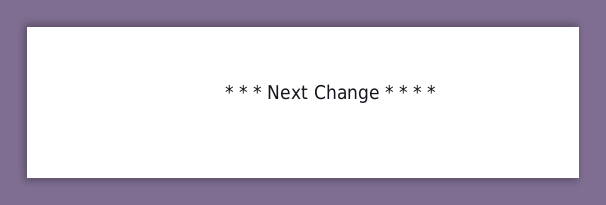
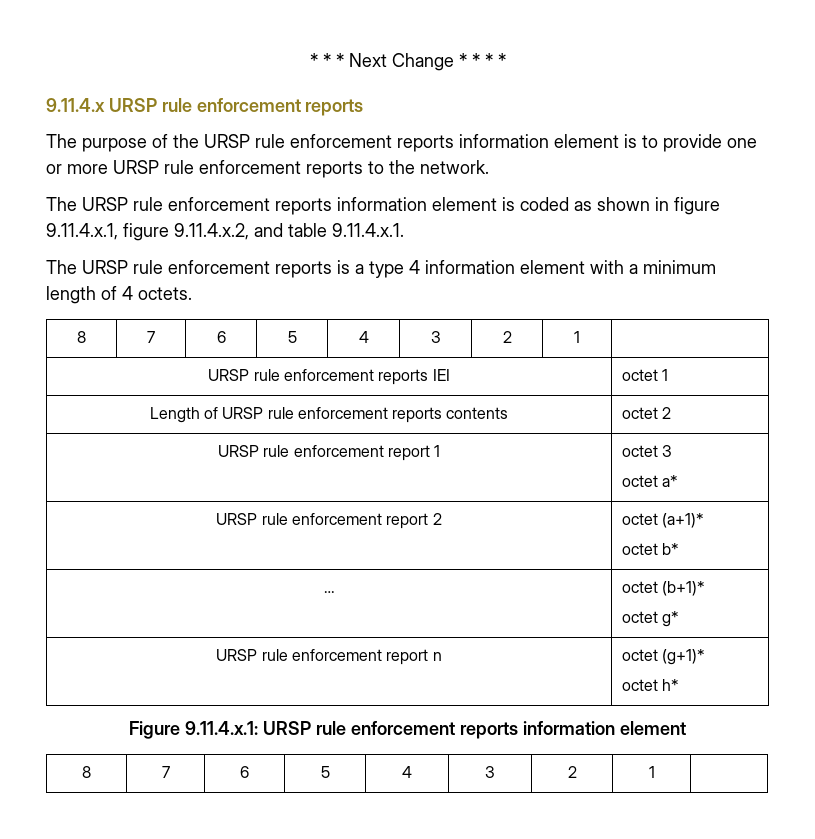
(437, 91) none -> [46,98,364,116] [46,134,757,152] [46,160,489,178] [46,197,720,215] [46,223,404,241] [46,260,716,278] [46,286,192,304] [77,331,86,343] [147,331,155,343] [216,331,226,343] [287,331,297,343] [358,331,369,343] [430,331,441,343] [502,331,512,343] [574,331,580,343] [208,369,450,385] [622,369,669,381] [149,407,509,423] [622,407,672,419] [217,445,441,461] [622,445,673,457] [622,475,679,487] [216,513,442,529] [622,513,705,528] [622,543,680,555] [323,591,335,593] [622,581,706,596] [622,611,680,627] [216,649,442,665] [622,649,706,665] [622,679,680,691] [129,721,686,739] [82,766,91,778] [161,766,170,778] [240,766,249,778] [320,766,330,778] [402,766,412,778] [485,766,495,778] [567,766,577,778] [648,766,655,778] // 9.11.4.x URSP rule enforcement reports // The purpose of the URSP rule enforcement reports information element is to provide one or more URSP rule enforcement reports to the network. // The URSP rule enforcement reports information element is coded as shown in figure 9.11.4.x.1, figure 9.11.4.x.2, and table 9.11.4.x.1. // The URSP rule enforcement reports is a type 4 information element with a minimum length of 4 octets. // 8 | 7 | 6 | 5 | 4 | 3 | 2 | 1 | // URSP rule enforcement reports IEI | octet 1 // Length of URSP rule enforcement reports contents | octet 2 // URSP rule enforcement report 1 | octet 3 // octet a* // URSP rule enforcement report 2 | octet (a+1)* // octet b* // … | octet (b+1)* // octet g* // URSP rule enforcement report n | octet (g+1)* // octet h* // Figure 9.11.4.x.1: URSP rule enforcement reports information element // 8 | 7 | 6 | 5 | 4 | 3 | 2 | 1 |

